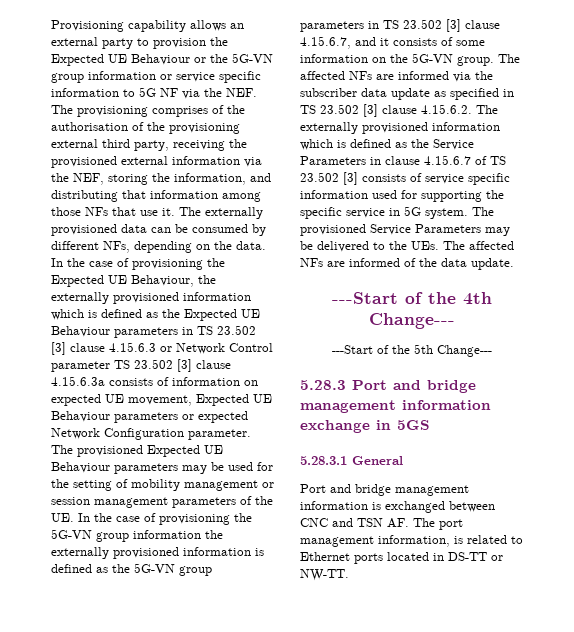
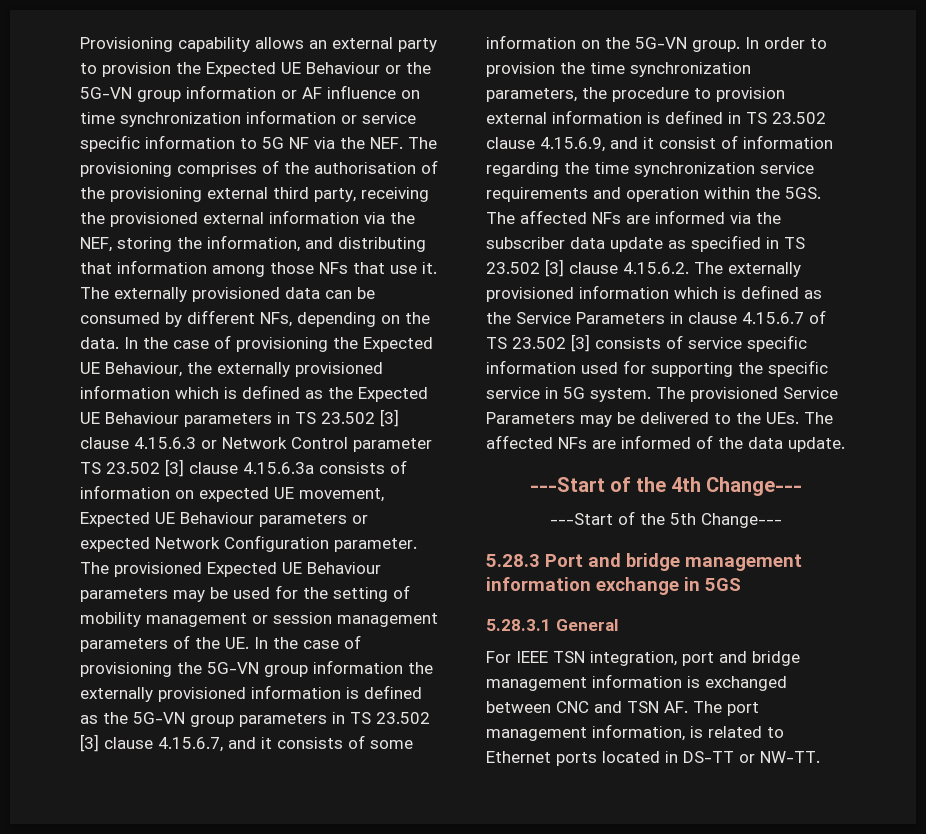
(172, 77) none -> [302,85,420,99] [80,110,357,127] AF influence on time synchronization information or
(494, 61) none -> [745,37,827,49] [486,62,751,77] [486,87,785,102] [486,110,826,124] [486,135,833,152] [486,162,814,177] [486,187,821,202] In order to provision the time synchronization parameters, the procedure to provision external information is defined in TS 23.502 clause 4.15.6.9, and it consist of information regarding the time synchronization service requirements and operation within the 5GS.
[300,484,326,493] Port -> [486,651,714,666] For IEEE TSN integration, port

